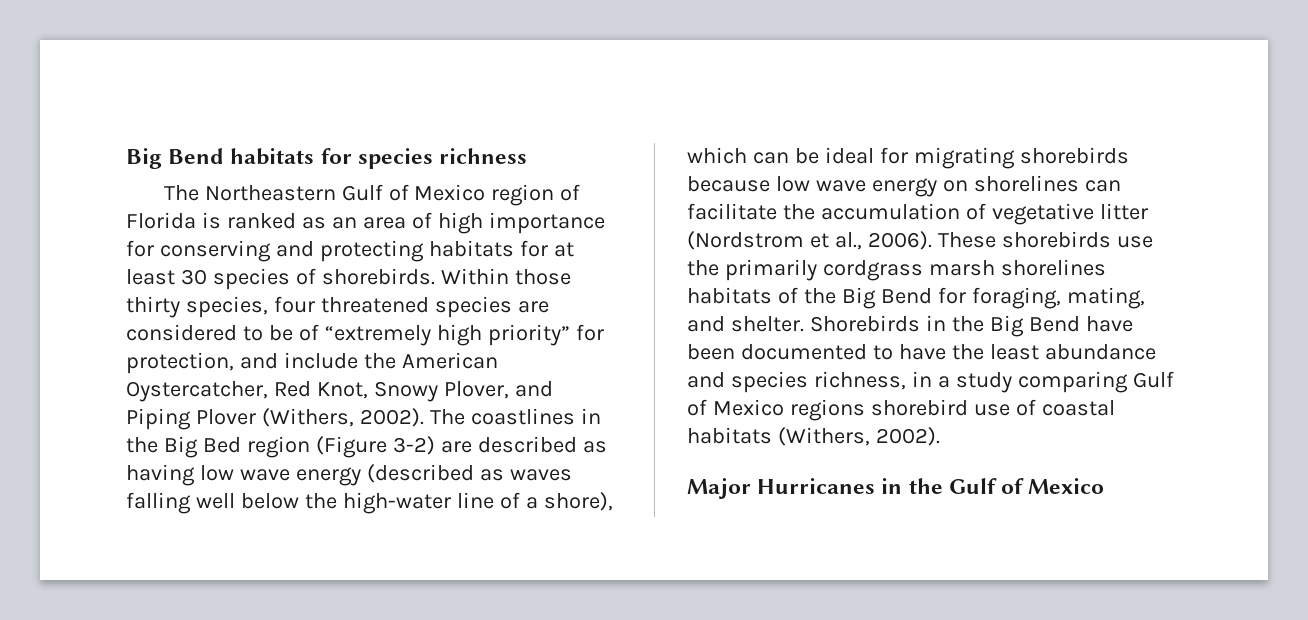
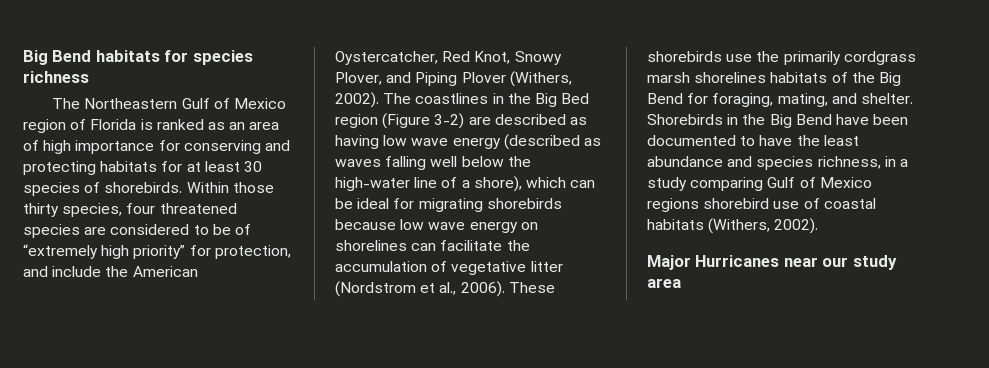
[881,478,1105,494] in the Gulf of Mexico -> [783,255,897,270] [647,278,681,288] near our study area

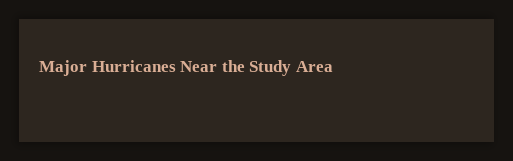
[23,50,253,65] [23,71,89,83] [52,98,286,109] [23,119,280,133] [23,140,290,154] [23,161,262,175] [23,182,274,196] [23,203,237,217] [23,224,251,238] [23,244,291,259] [23,266,198,277] [335,51,562,65] [335,71,572,87] [335,92,590,108] [335,113,587,129] [335,134,601,150] [335,156,531,170] [335,176,596,192] [335,198,562,212] [335,219,538,233] [335,240,530,251] [335,261,563,275] [335,281,555,297] [647,51,916,65] [647,72,901,86] [647,93,913,107] [647,114,909,128] [647,135,859,146] [647,156,908,170] [647,177,872,191] [647,198,876,212] [647,218,819,234] [647,255,897,270] [647,278,681,288] Big Bend habitats for species richness // The Northeastern Gulf of Mexico region of Florida is ranked as an area of high importance for conserving and protecting habitats for at least 30 species of shorebirds. Within those thirty species, four threatened species are considered to be of “extremely high priority” for protection, and include the American Oystercatcher, Red Knot, Snowy Plover, and Piping Plover (Withers, 2002). The coastlines in the Big Bed region (Figure 3-2) are described as having low wave energy (described as waves falling well below the high-water line of a shore), which can be ideal for migrating shorebirds because low wave energy on shorelines can facilitate the accumulation of vegetative litter (Nordstrom et al., 2006). These shorebirds use the primarily cordgrass marsh shorelines habitats of the Big Bend for foraging, mating, and shelter. Shorebirds in the Big Bend have been documented to have the least abundance and species richness, in a study comparing Gulf of Mexico regions shorebird use of coastal habitats (Withers, 2002). // Major Hurricanes near our study area -> [39,60,333,76] Major Hurricanes Near the Study Area

